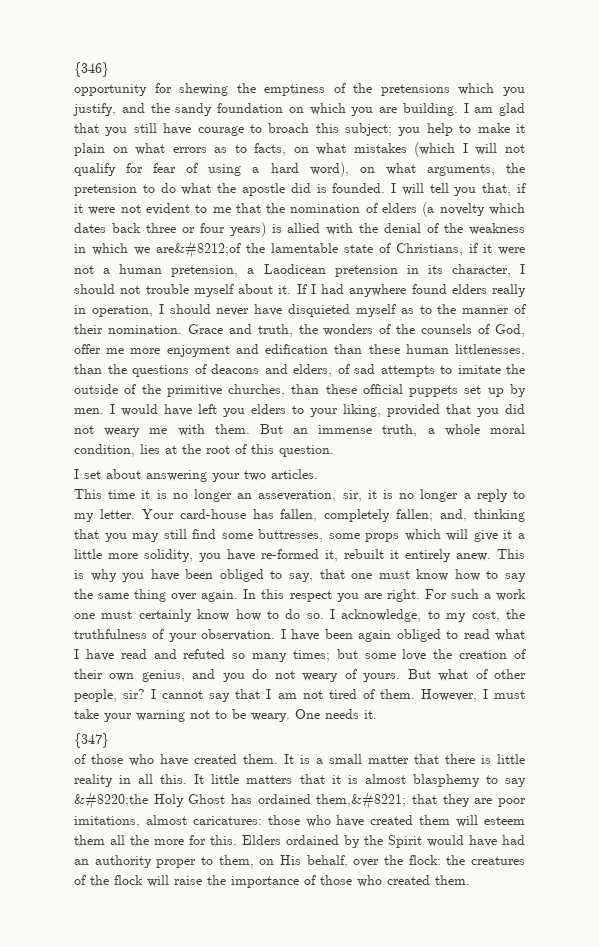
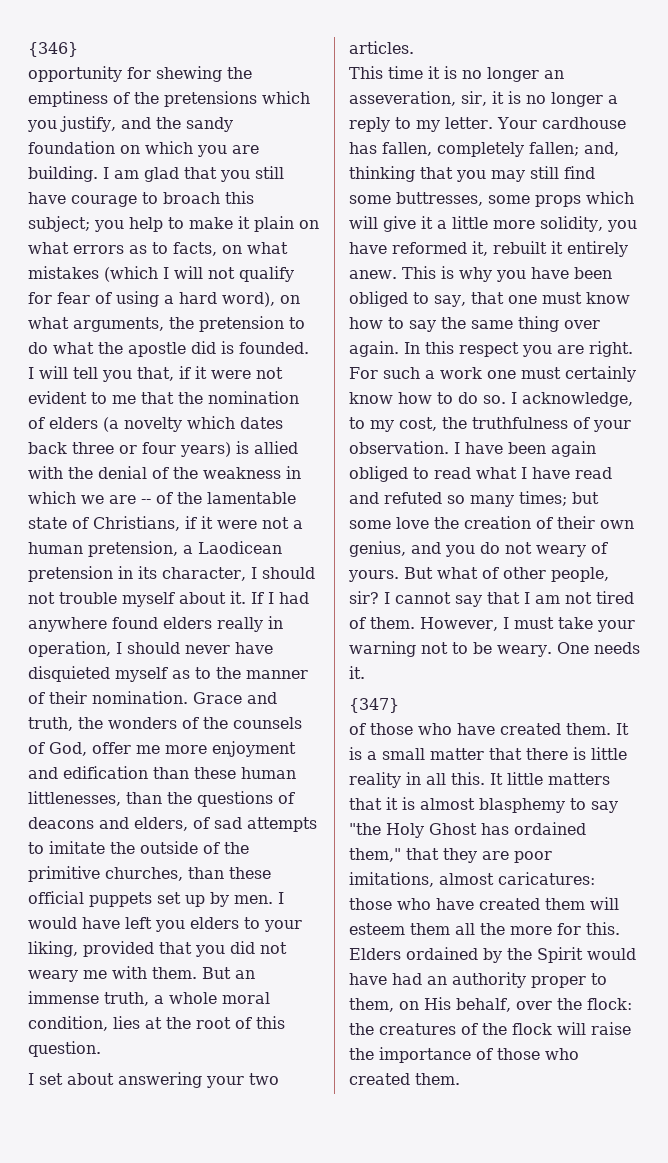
[156,241,241,259] are&#8212;of -> [109,492,173,504] are -- of
[179,509,246,519] card-house -> [541,117,626,129] cardhouse
[261,549,319,559] re-formed -> [392,242,467,254] reformed
[74,792,148,810] &#8220;the -> [349,823,381,835] "the
[316,792,407,810] them,&#8221; -> [349,848,401,862] them,"

